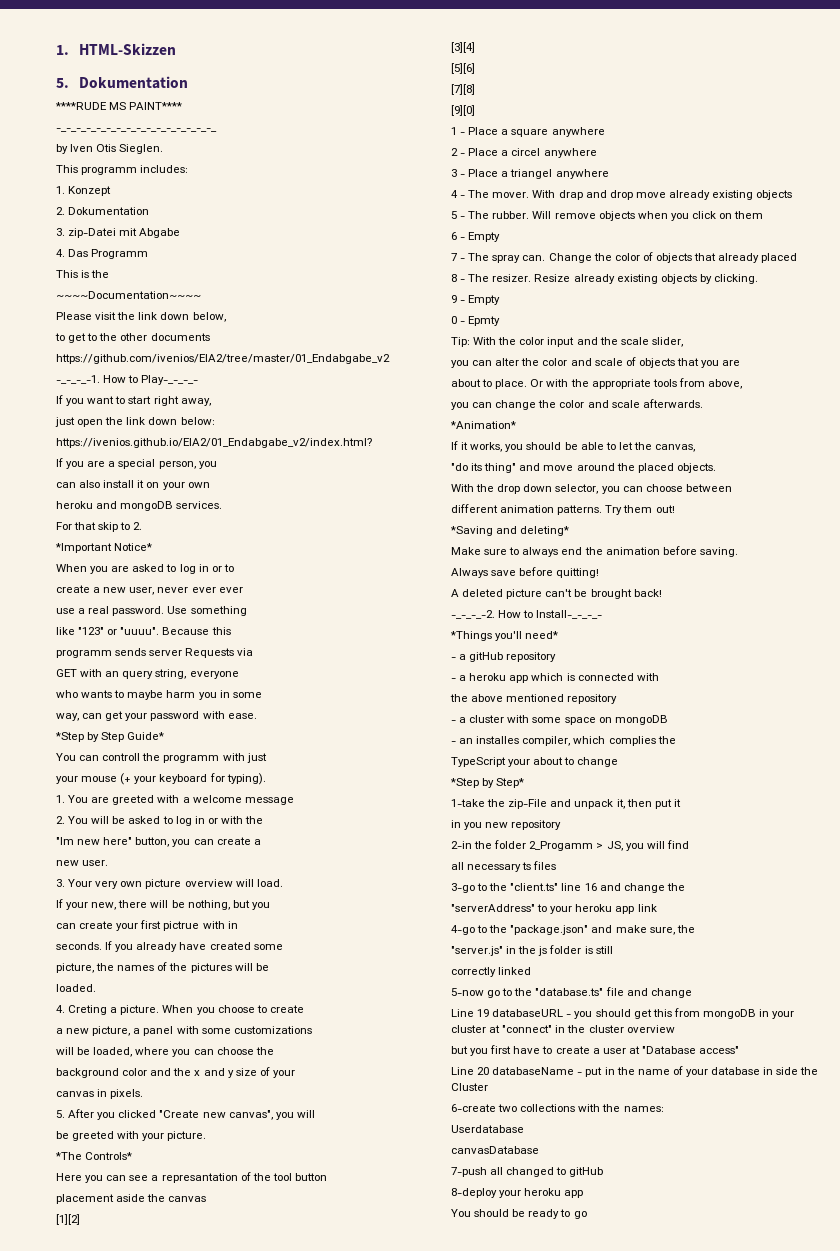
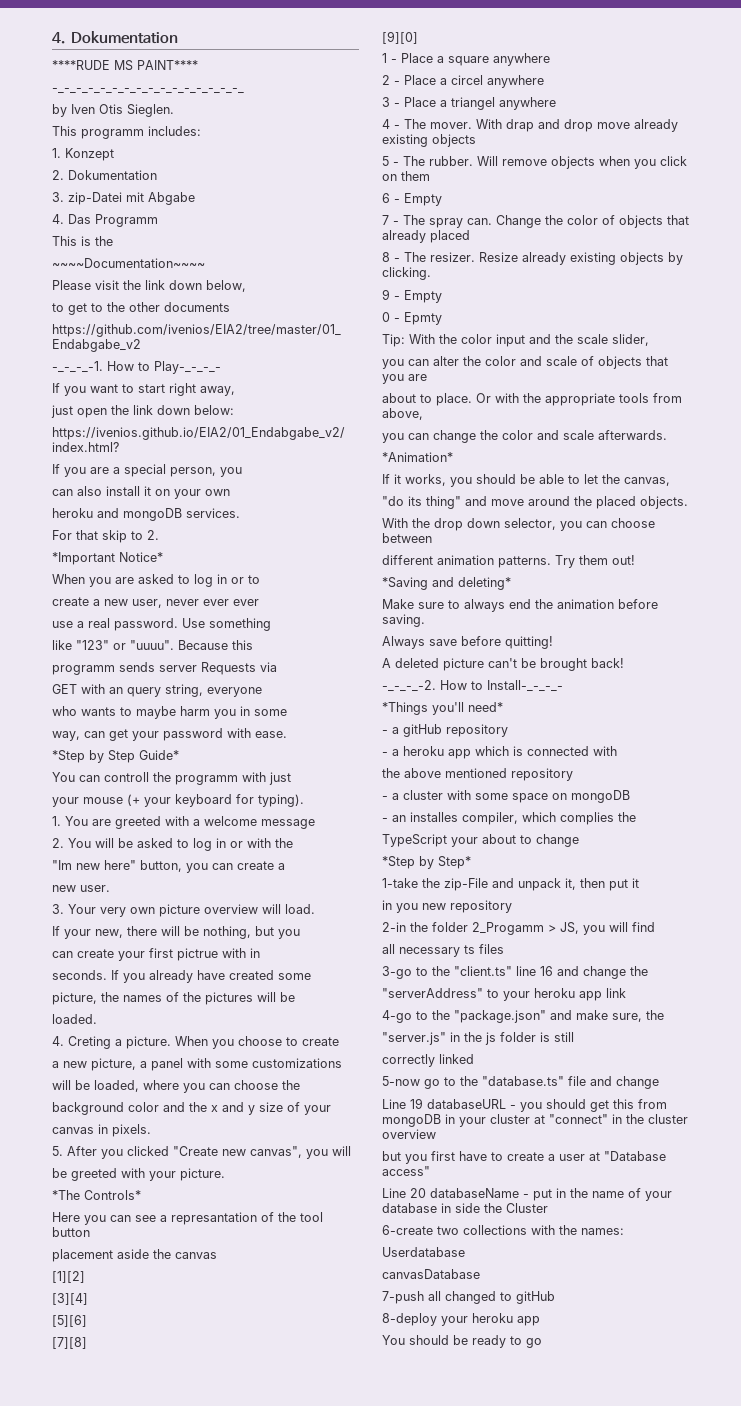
[56,43,176,55] [56,78,69,88] 1. HTML-Skizzen // 5. -> [52,32,65,44] 4.

